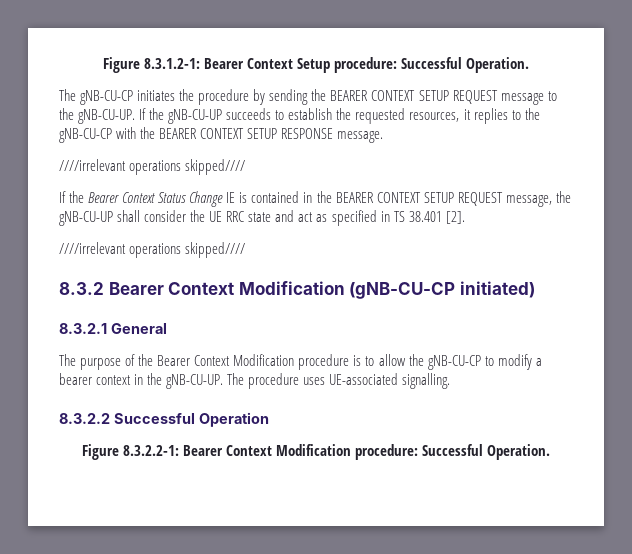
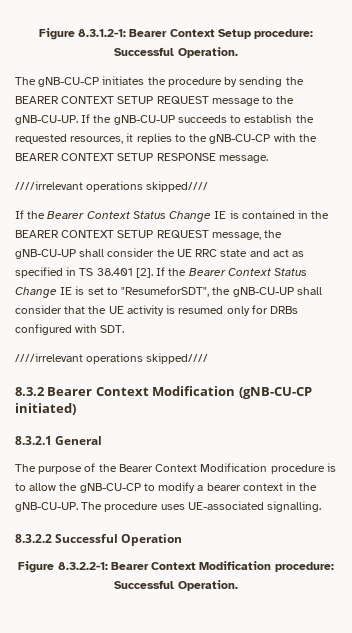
(465, 217) none -> [156,267,308,276] [15,286,322,298] [15,305,299,316] [15,324,125,335] If the Bearer Context Status Change IE is set to "ResumeforSDT", the gNB-CU-UP shall consider that the UE activity is resumed only for DRBs configured with SDT.

